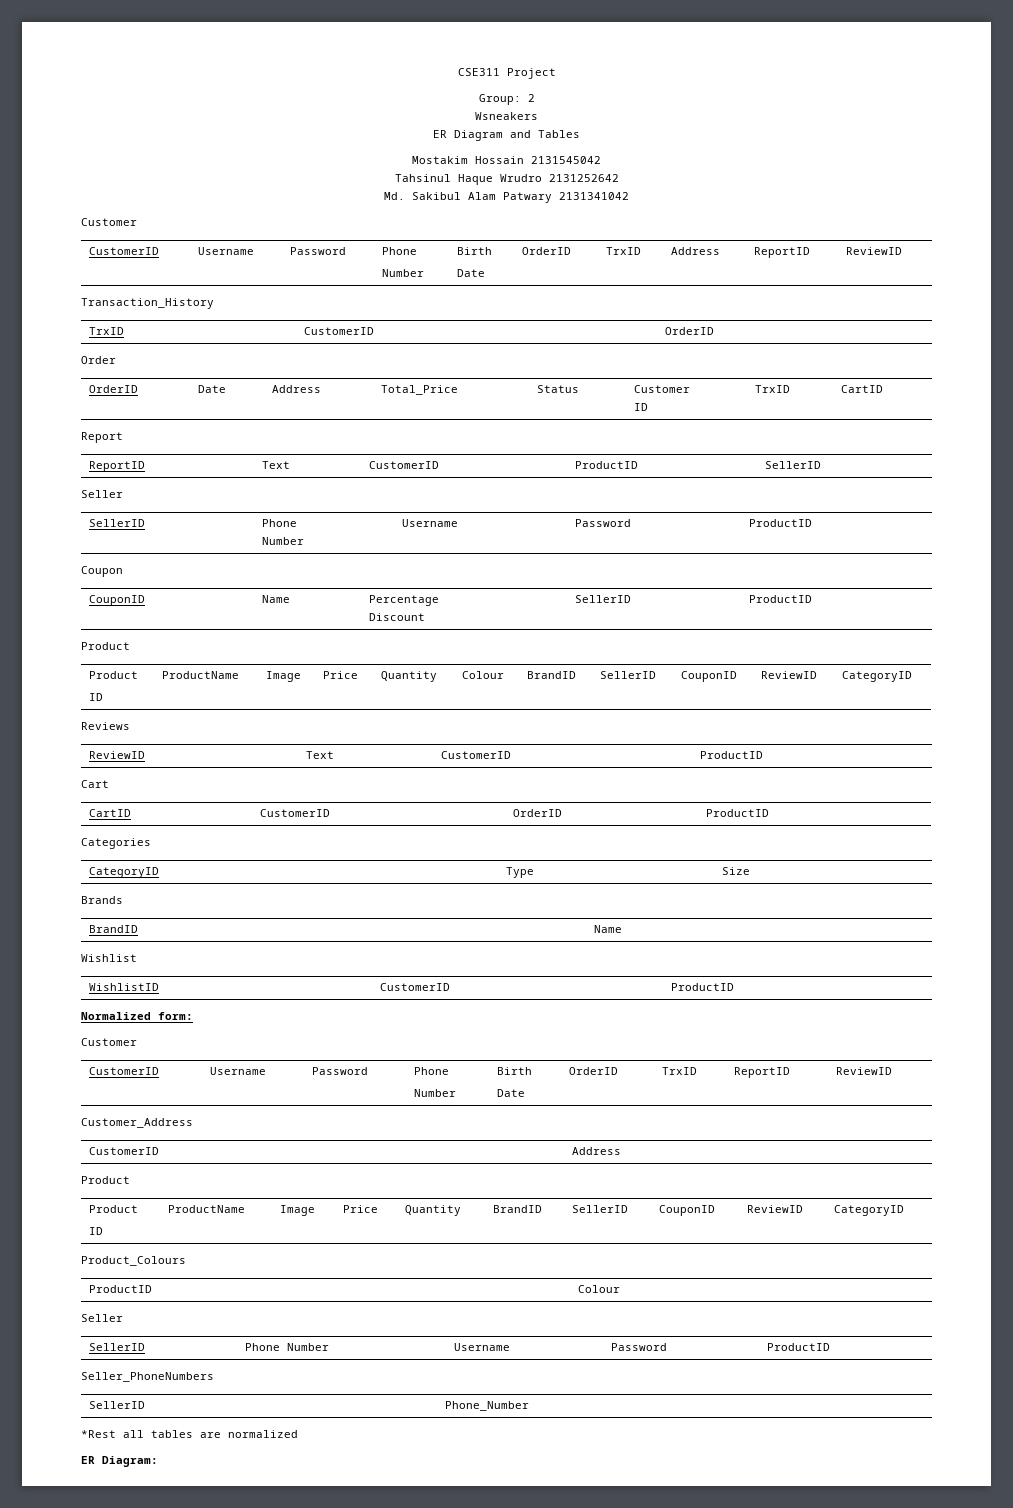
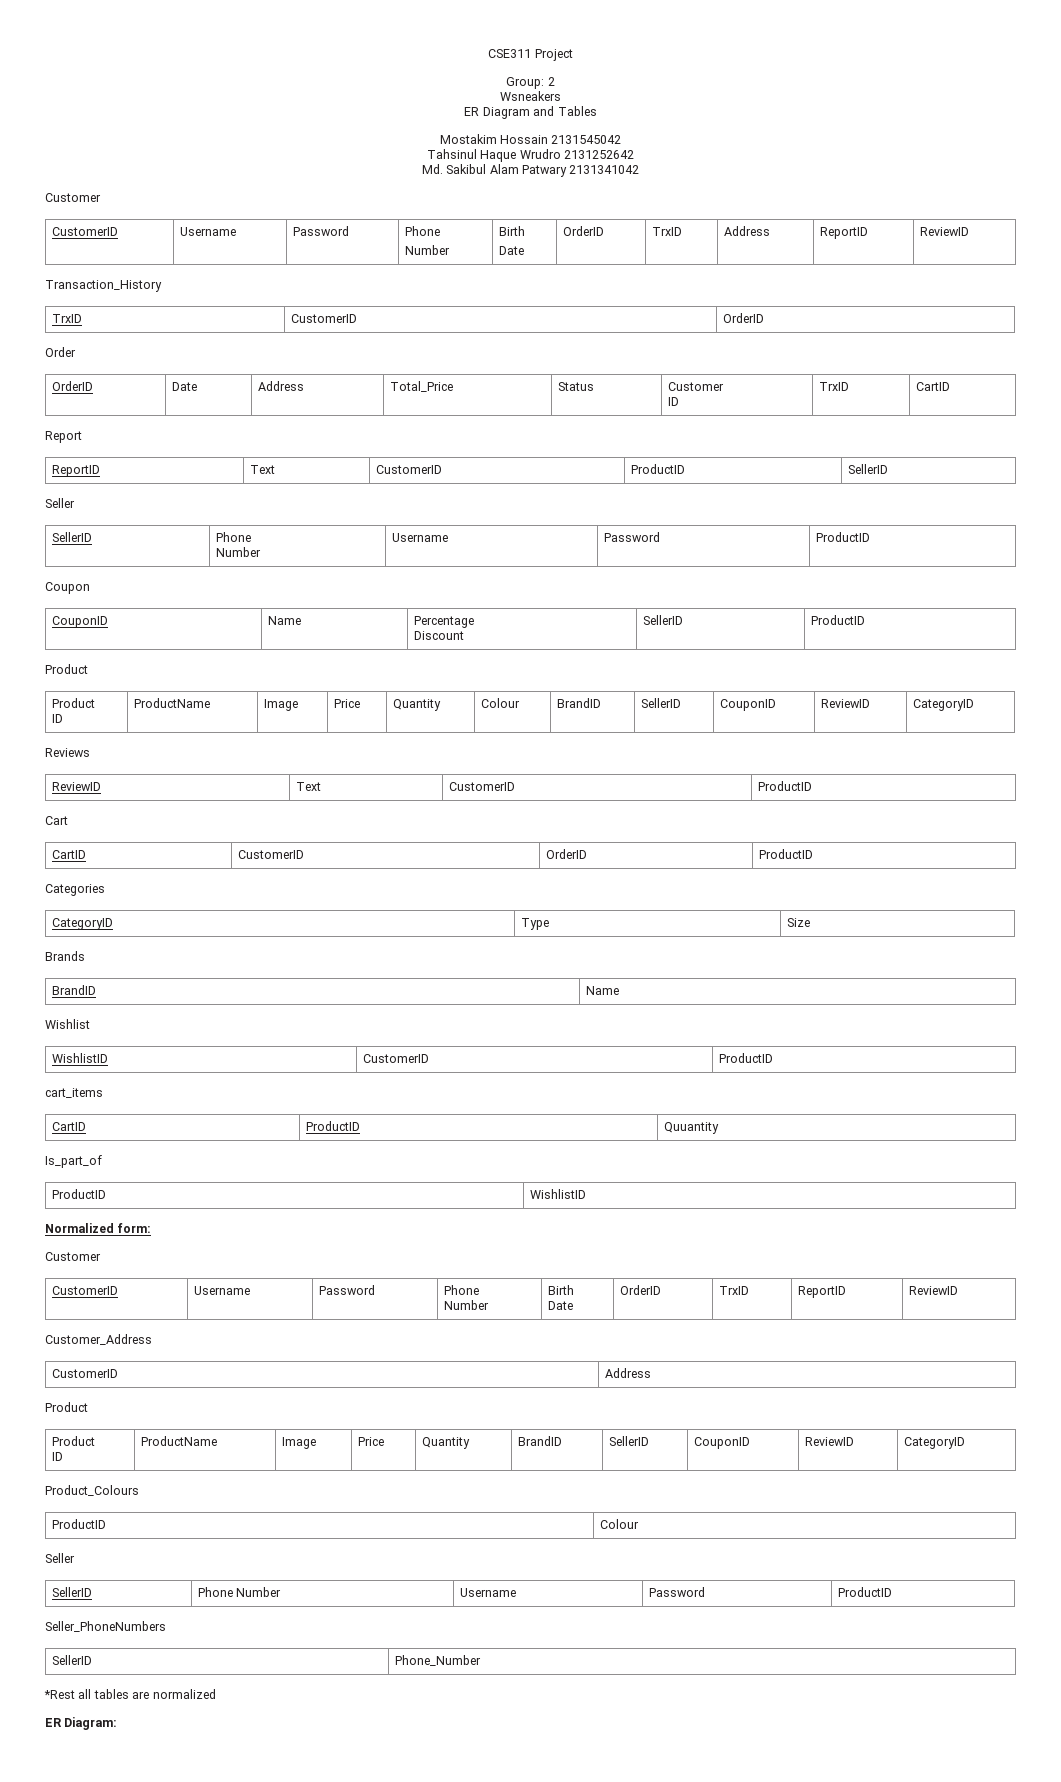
(735, 987) none -> [45,1088,103,1098] [51,1122,86,1131] [305,1121,360,1131] [663,1122,719,1134] [45,1155,102,1168] [51,1189,106,1199] [529,1189,586,1199] // cart_items // CartID | ProductID | Quuantity // Is_part_of // ProductID | WishlistID

